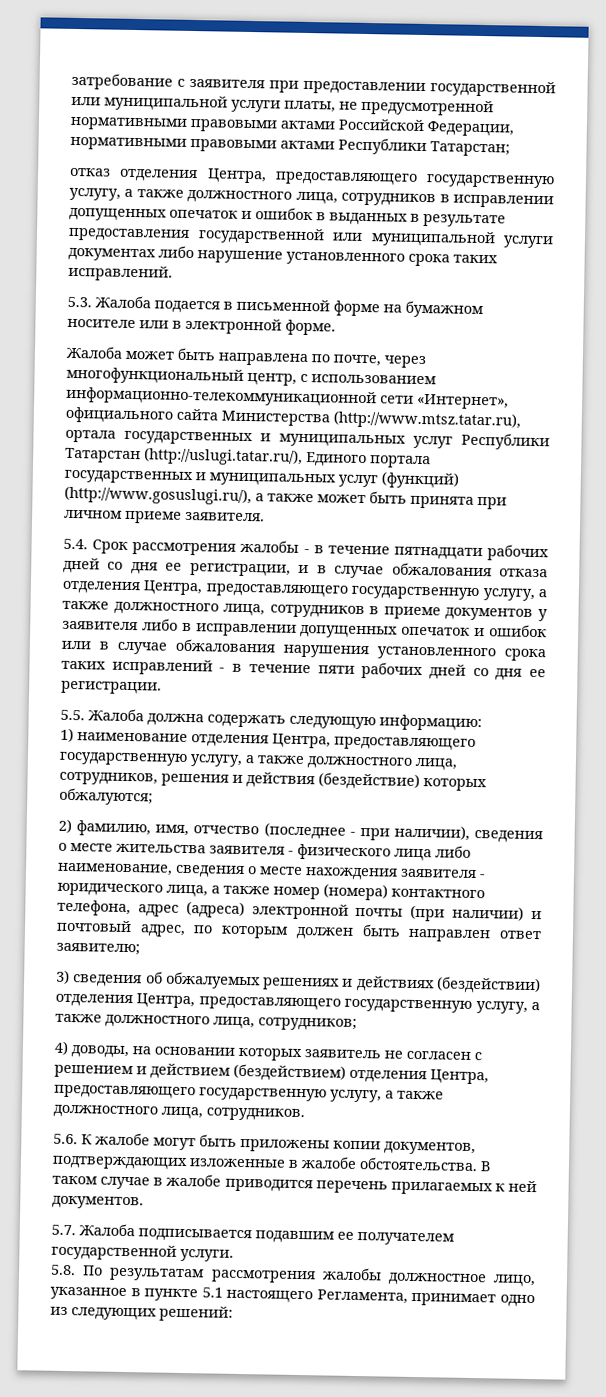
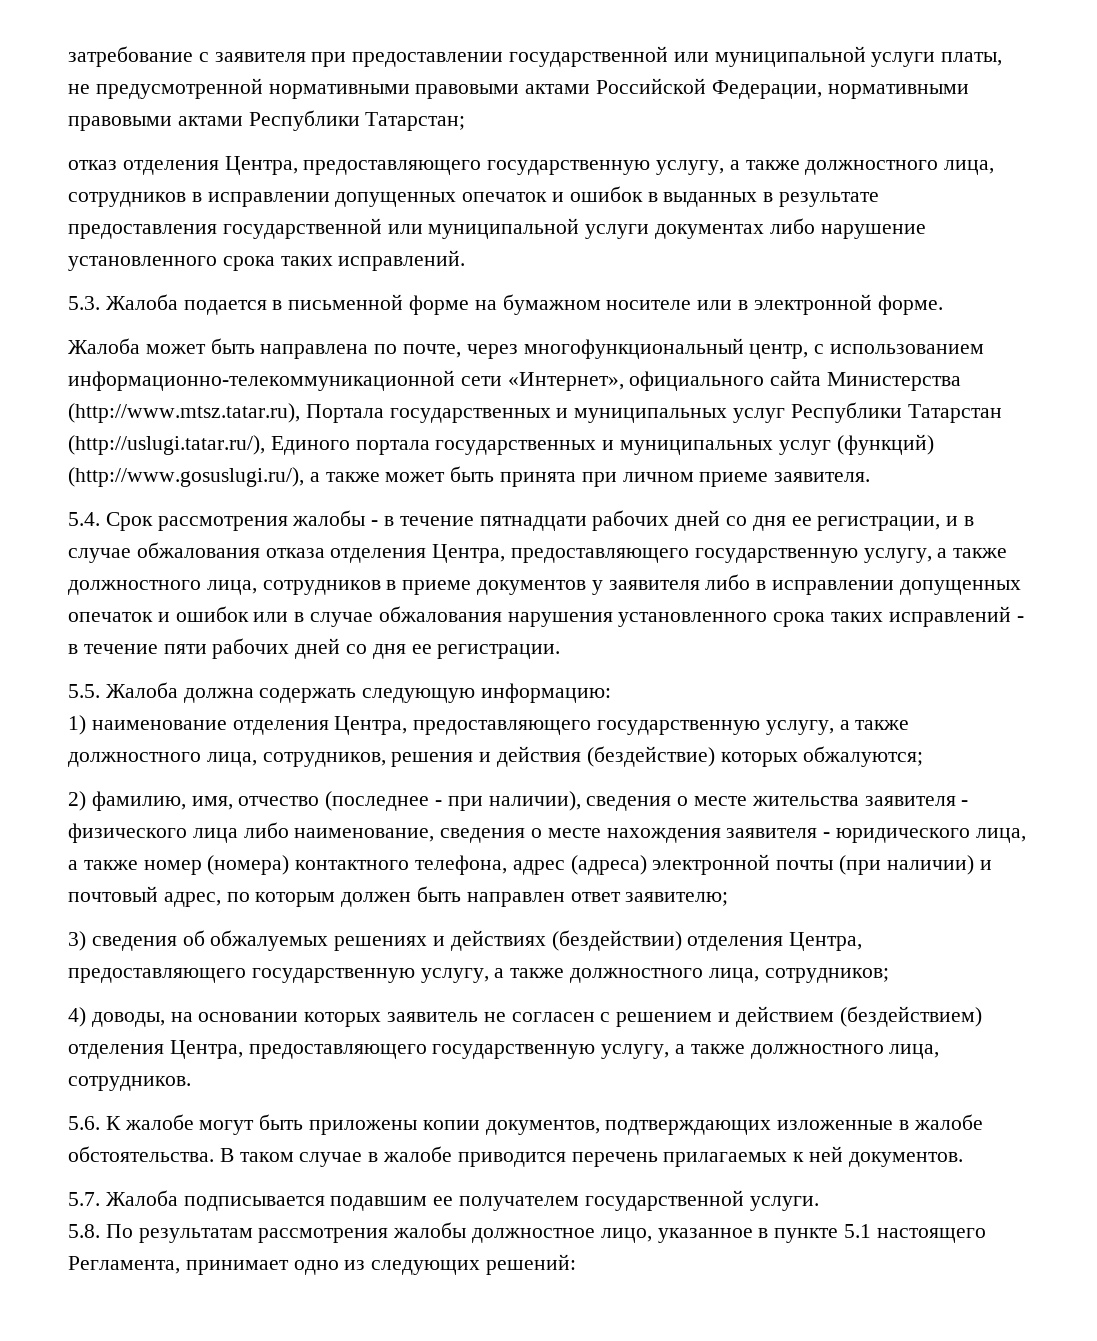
[65,429,116,443] ортала -> [305,404,384,423] Портала

